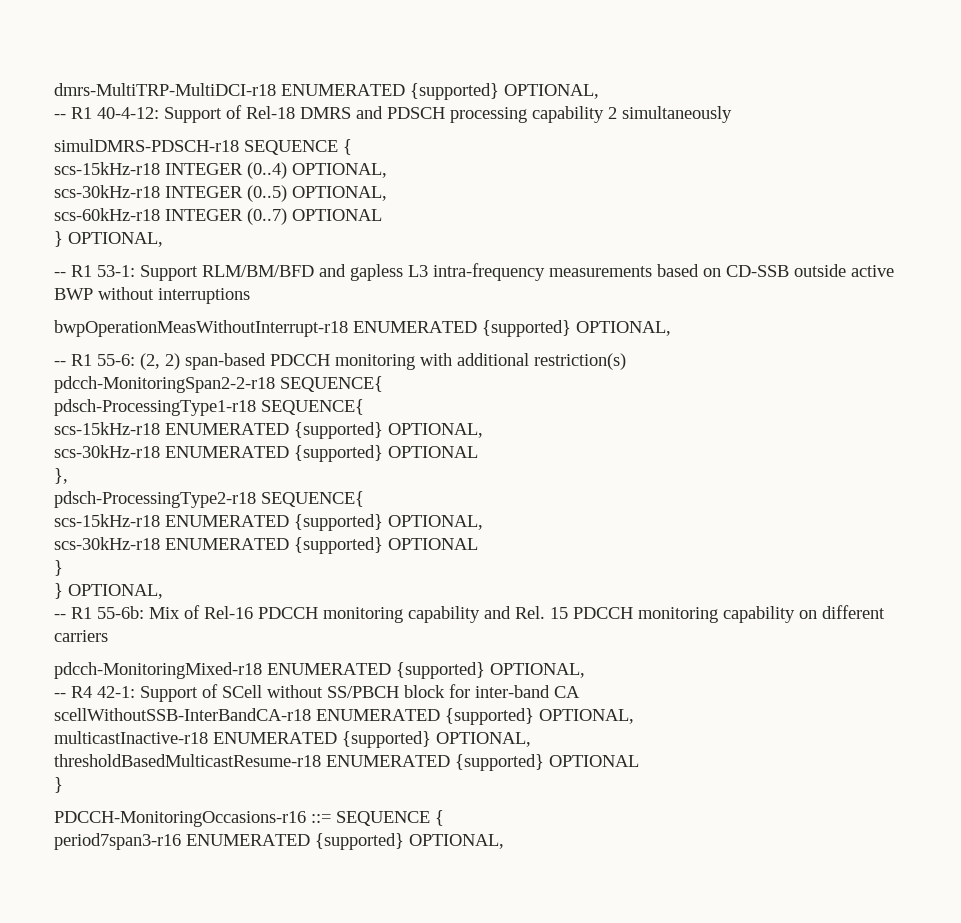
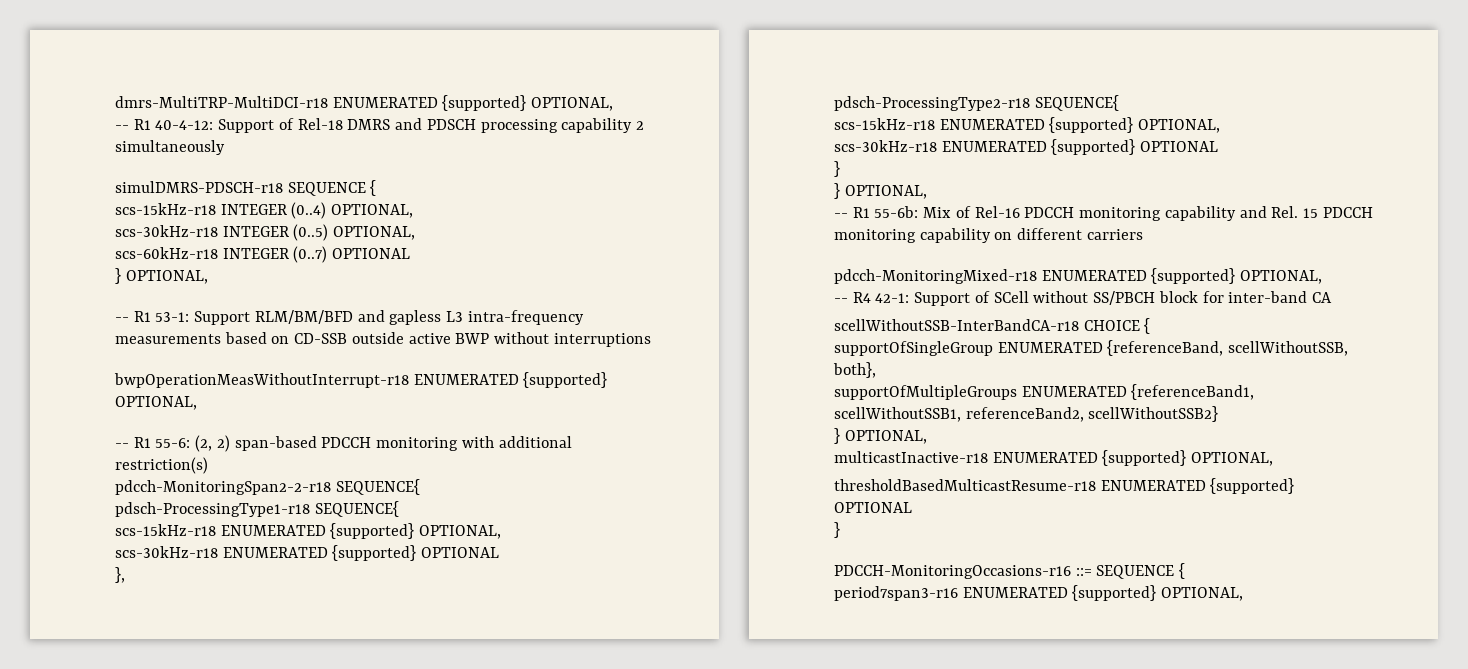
[316,708,534,725] ENUMERATED {supported} -> [1083,318,1151,334] [834,340,1349,356] [833,362,876,378] [834,384,1255,400] [834,406,1219,422] [834,428,840,444] CHOICE { // supportOfSingleGroup ENUMERATED {referenceBand, scellWithoutSSB, both}, // supportOfMultipleGroups ENUMERATED {referenceBand1, scellWithoutSSB1, referenceBand2, scellWithoutSSB2} // }

